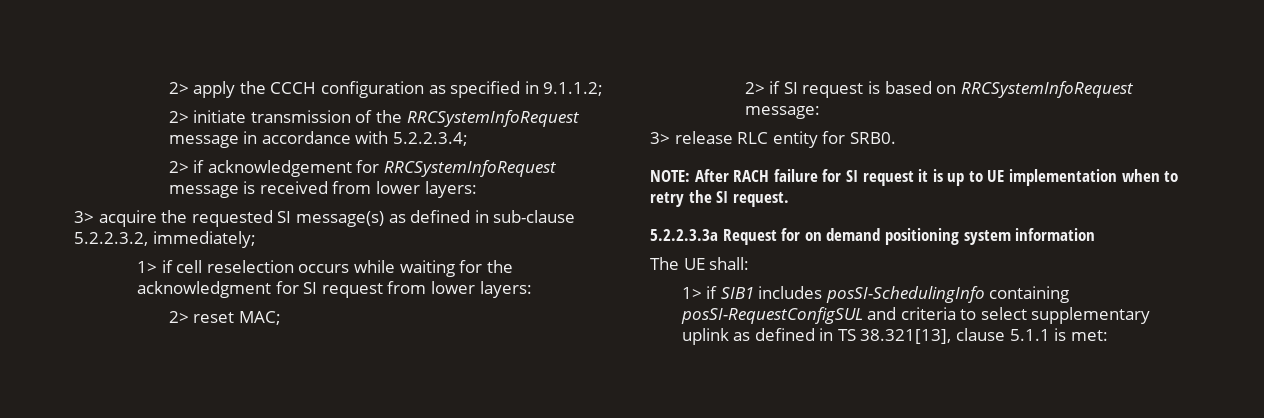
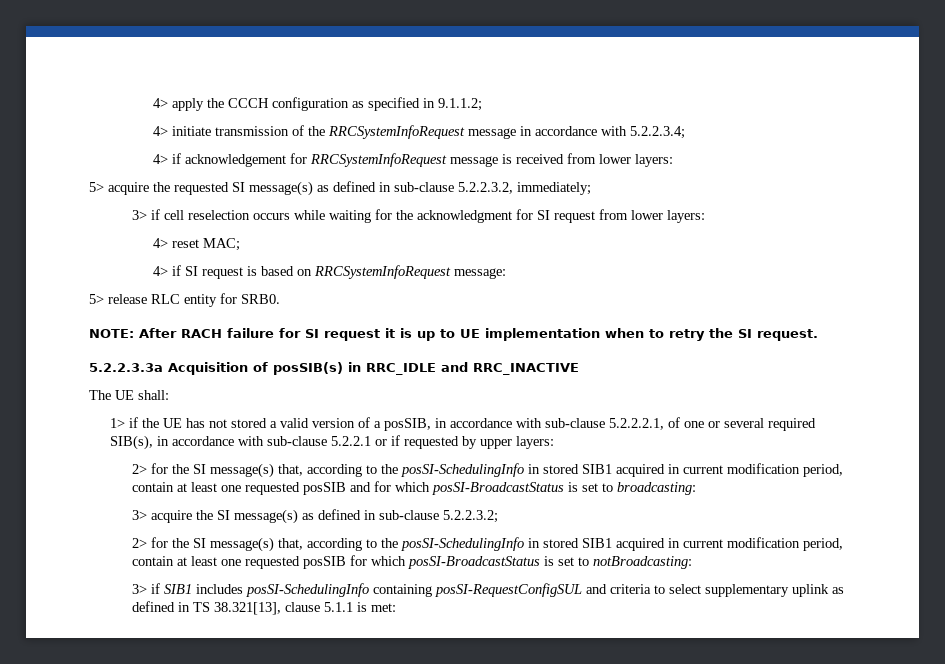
[168,82,189,94] 2> -> [152,98,168,108] 4>
[168,111,189,123] 2> -> [152,126,168,136] 4>
[168,161,189,173] 2> -> [152,154,168,164] 4>
[74,211,94,223] 3> -> [89,182,104,192] 5>
[137,261,158,273] 1> -> [131,210,147,220] 3>
[168,311,189,323] 2> -> [152,238,168,248] 4>
[744,82,765,94] 2> -> [152,266,168,276] 4>
[650,132,670,144] 3> -> [89,294,104,304] 5>
[722,228,1096,245] Request for on demand positioning system information -> [168,362,579,375] Acquisition of posSIB(s) in RRC_IDLE and RRC_INACTIVE
(718, 292) none -> [142,417,817,431] [110,435,555,450] [131,463,843,478] [131,481,696,495] [131,509,498,524] [131,537,843,552] [131,555,692,569] [131,583,160,594] the UE has not stored a valid version of a posSIB, in accordance with sub-clause 5.2.2.2.1, of one or several required SIB(s), in accordance with sub-clause 5.2.2.1 or if requested by upper layers: // 2> for the SI message(s) that, according to the posSI-SchedulingInfo in stored SIB1 acquired in current modification period, contain at least one requested posSIB and for which posSI-BroadcastStatus is set to broadcasting: // 3> acquire the SI message(s) as defined in sub-clause 5.2.2.3.2; // 2> for the SI message(s) that, according to the posSI-SchedulingInfo in stored SIB1 acquired in current modification period, contain at least one requested posSIB for which posSI-BroadcastStatus is set to notBroadcasting: // 3> if

